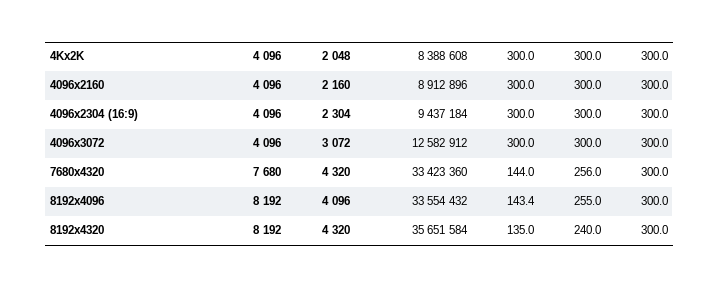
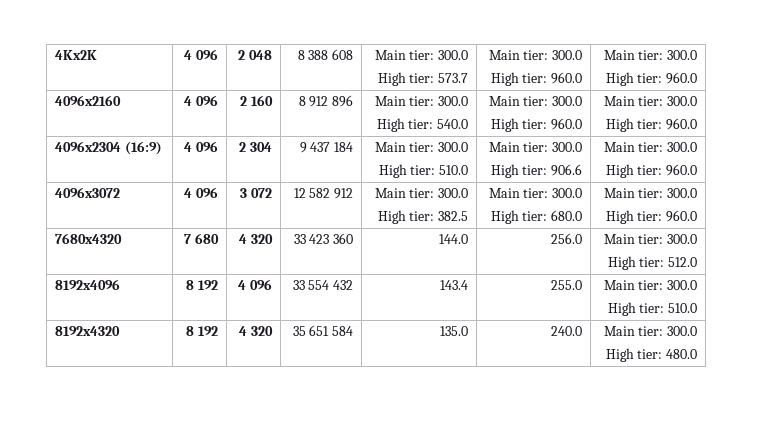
[506,51,534,60] [573,51,601,60] [640,51,668,60] 300.0 | 300.0 | 300.0 -> [374,50,469,60] [377,72,469,86] [488,50,583,60] [490,72,583,86] [603,50,698,60] [605,72,698,86] Main tier: 300.0 // High tier: 573.7 | Main tier: 300.0 // High tier: 960.0 | Main tier: 300.0 // High tier: 960.0
[506,80,534,89] [573,80,601,89] [640,80,668,89] 300.0 | 300.0 | 300.0 -> [374,96,469,106] [376,118,469,132] [488,96,583,106] [490,118,583,132] [603,96,698,106] [605,118,698,132] Main tier: 300.0 // High tier: 540.0 | Main tier: 300.0 // High tier: 960.0 | Main tier: 300.0 // High tier: 960.0
[506,109,534,118] [573,109,601,118] [640,109,668,118] 300.0 | 300.0 | 300.0 -> [374,142,469,152] [378,164,469,178] [488,142,583,152] [490,164,583,178] [603,142,698,152] [605,164,698,178] Main tier: 300.0 // High tier: 510.0 | Main tier: 300.0 // High tier: 906.6 | Main tier: 300.0 // High tier: 960.0
[506,138,534,147] [573,138,601,147] [640,138,668,147] 300.0 | 300.0 | 300.0 -> [374,188,469,198] [377,210,469,224] [488,188,583,198] [490,210,583,224] [603,188,698,198] [605,210,698,224] Main tier: 300.0 // High tier: 382.5 | Main tier: 300.0 // High tier: 680.0 | Main tier: 300.0 // High tier: 960.0
[640,167,668,176] 300.0 -> [603,234,698,244] [607,256,698,270] Main tier: 300.0 // High tier: 512.0
[640,196,668,205] 300.0 -> [603,280,698,290] [607,302,698,316] Main tier: 300.0 // High tier: 510.0
[640,225,668,234] 300.0 -> [603,326,698,336] [605,348,698,362] Main tier: 300.0 // High tier: 480.0

